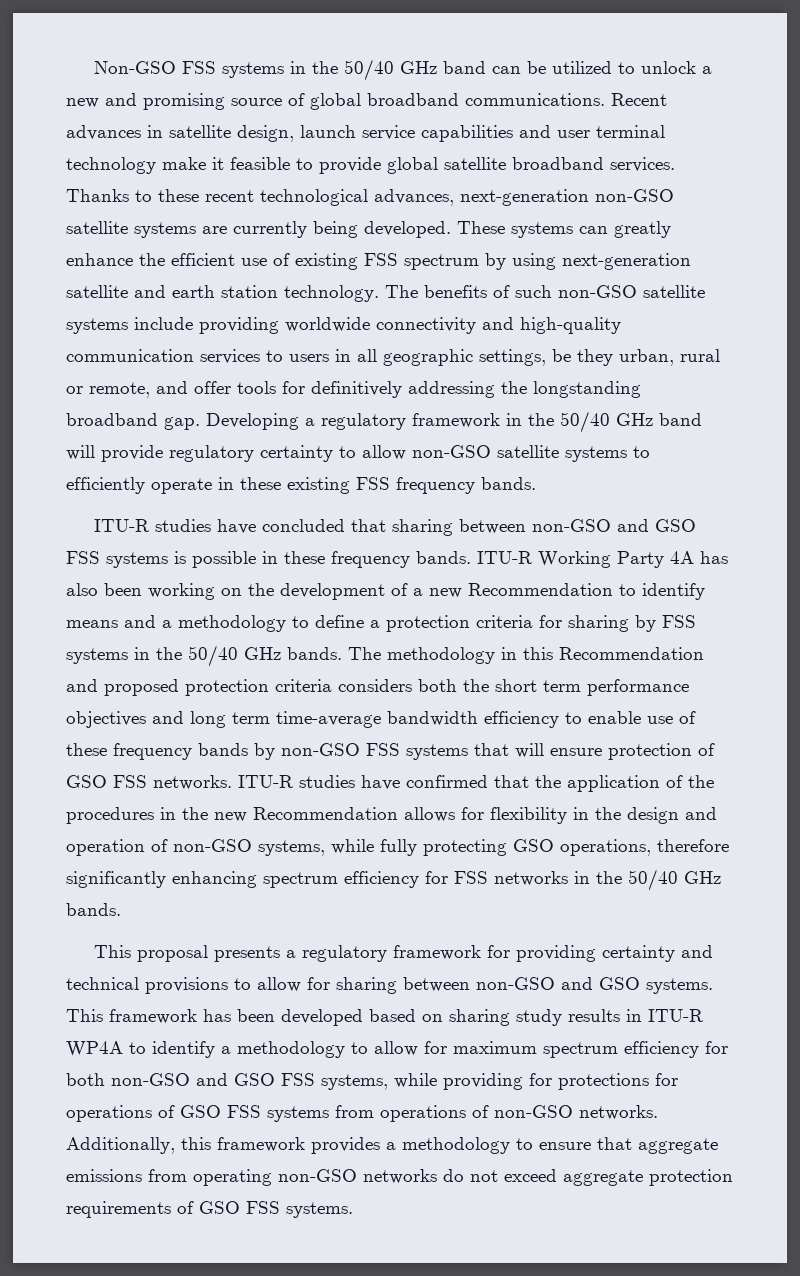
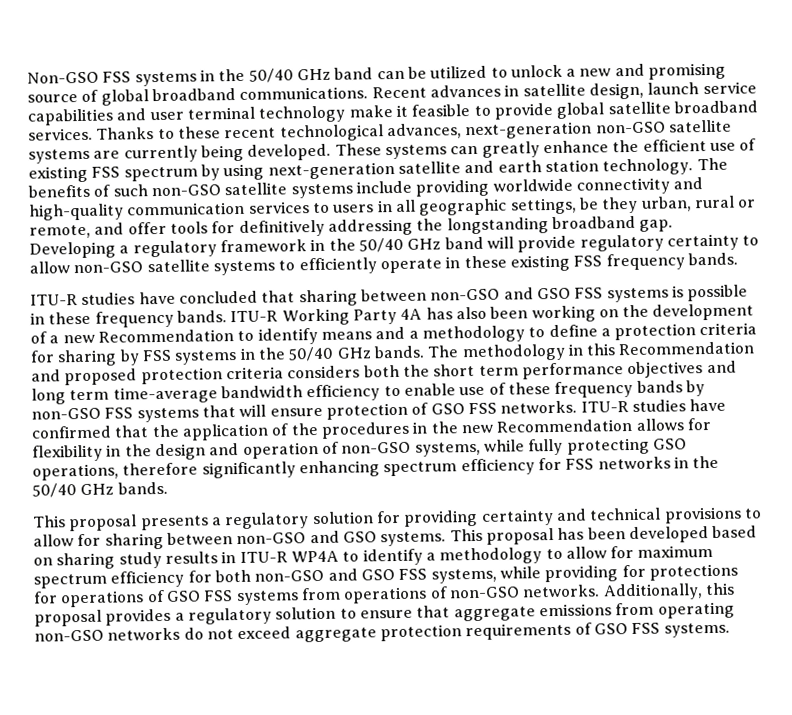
[393,945,482,960] framework -> [311,511,374,525] solution
[109,1009,197,1024] framework -> [485,528,554,545] proposal
[217,1137,305,1152] framework -> [34,609,102,627] proposal
[402,1137,510,1154] methodology -> [187,606,337,625] regulatory solution

